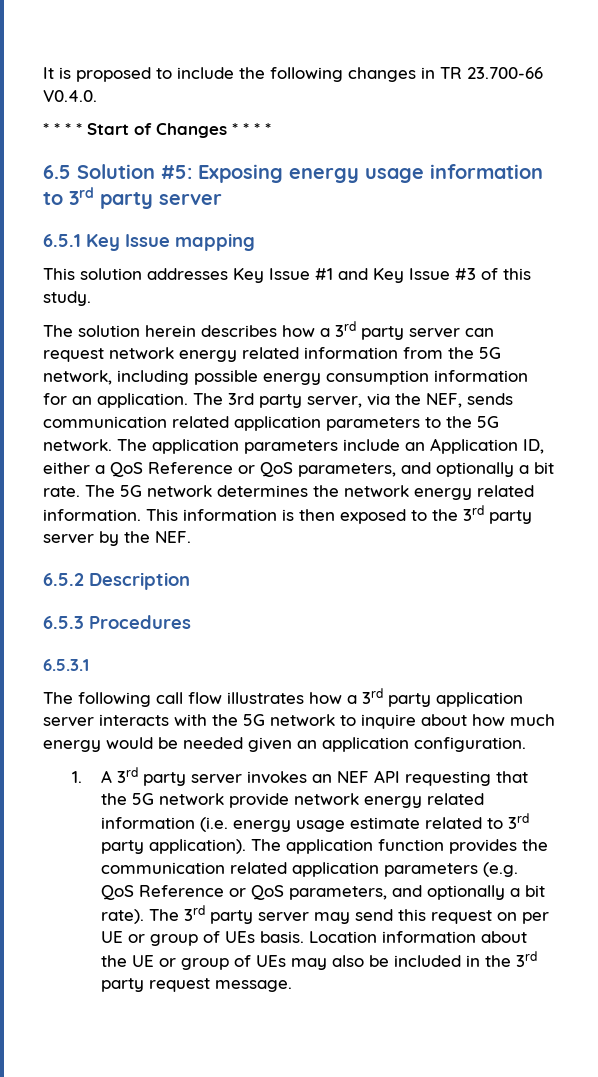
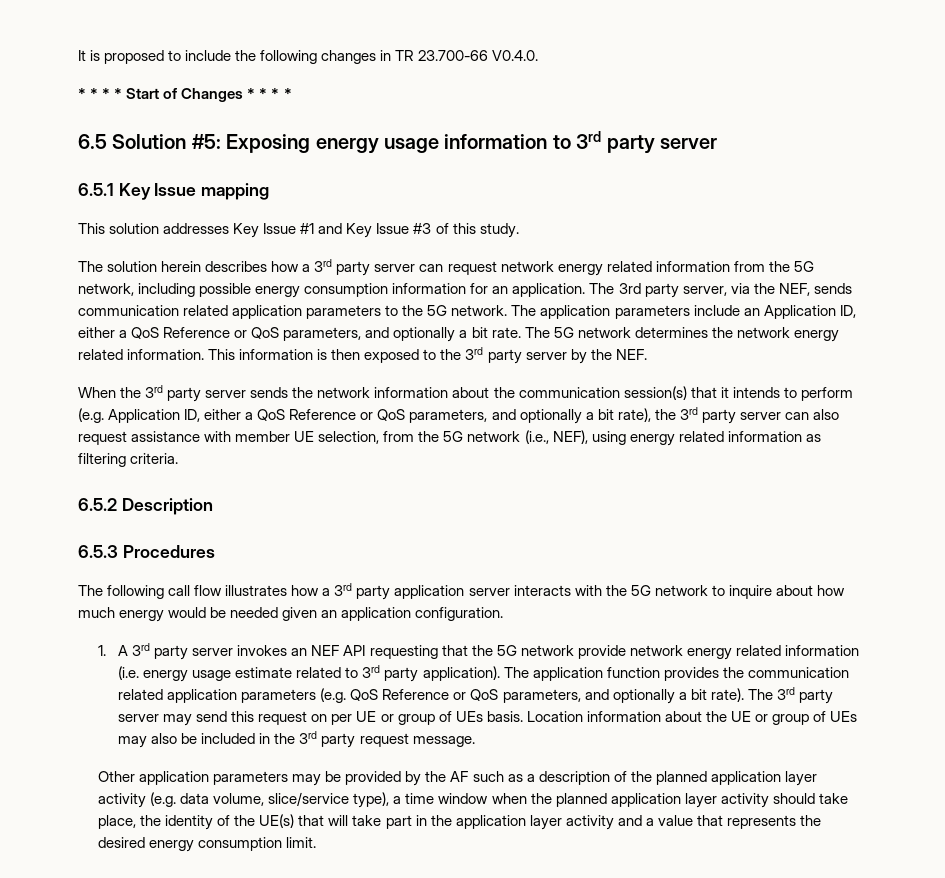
(191, 537) none -> [78,385,853,402] [78,407,839,424] [78,430,821,446] [78,453,179,467] // When the 3rd party server sends the network information about the communication session(s) that it intends to perform (e.g. Application ID, either a QoS Reference or QoS parameters, and optionally a bit rate), the 3rd party server can also request assistance with member UE selection, from the 5G network (i.e., NEF), using energy related information as filtering criteria.
[43,659,89,671] // 6.5.3.1 -> (215, 551) none
(293, 986) none -> [98,771,817,786] [98,792,848,808] [98,814,822,830] [98,837,317,852] // Other application parameters may be provided by the AF such as a description of the planned application layer activity (e.g. data volume, slice/service type), a time window when the planned application layer activity should take place, the identity of the UE(s) that will take part in the application layer activity and a value that represents the desired energy consumption limit.

